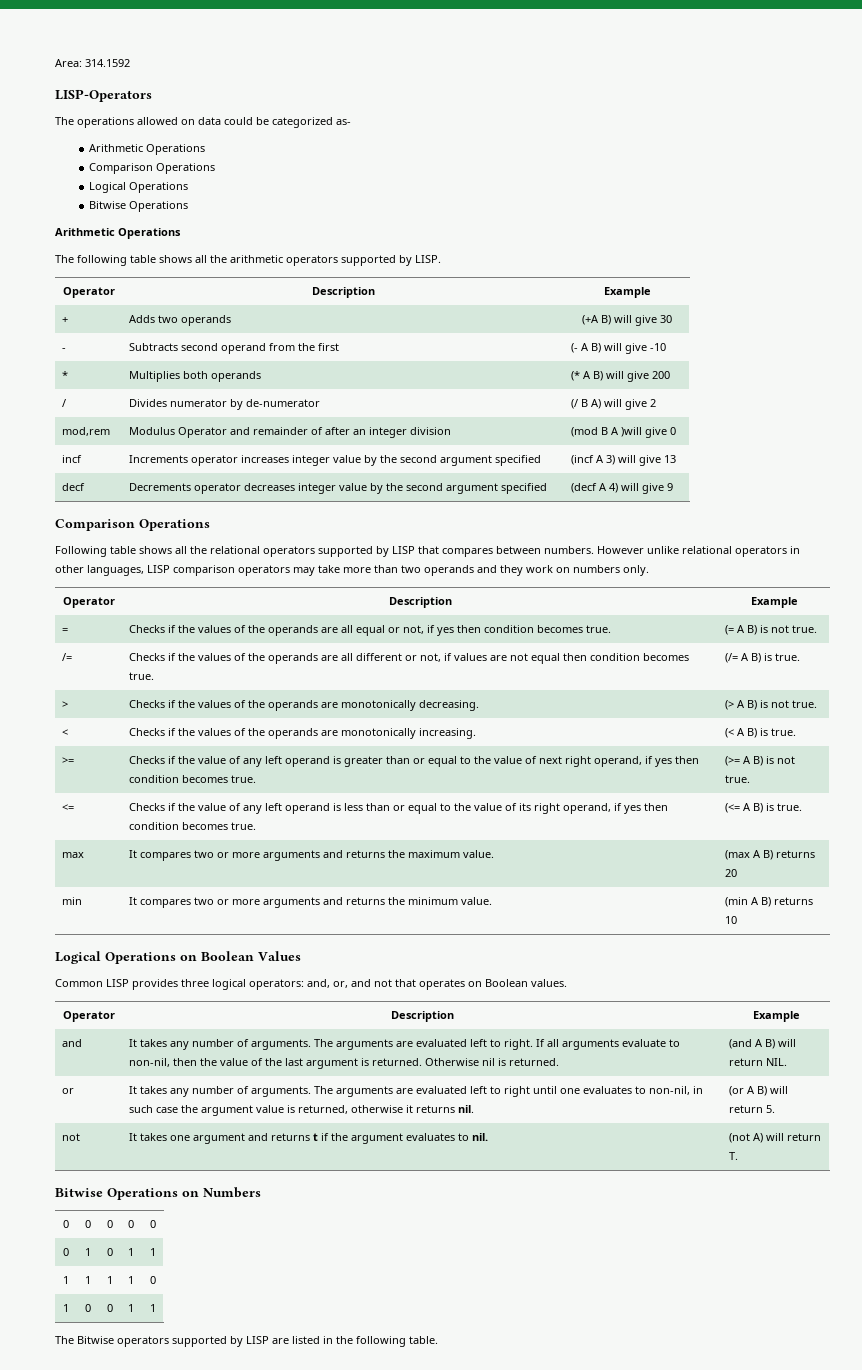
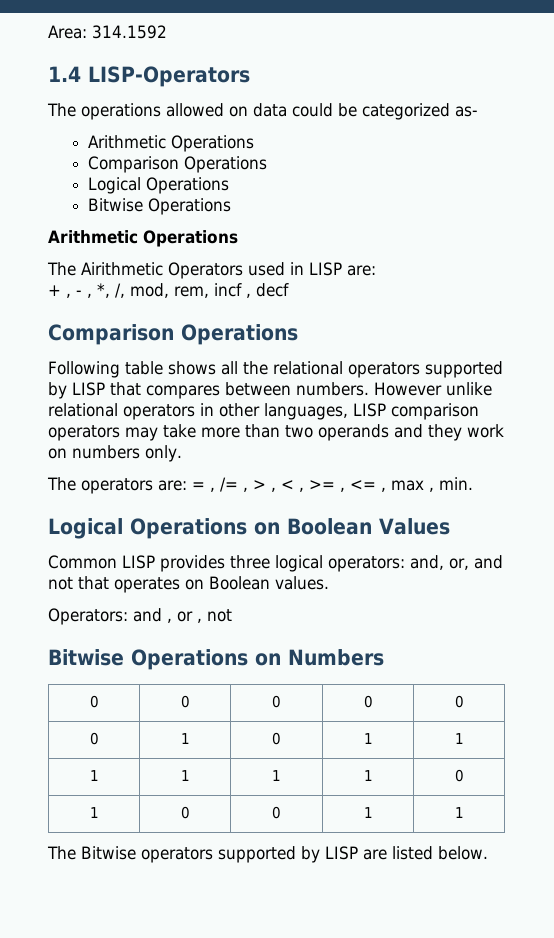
(130, 63) none -> [48,66,81,82] 1.4
[77,255,441,266] [63,287,115,298] [312,287,375,298] [603,287,651,298] [62,317,69,323] [129,315,232,326] [582,315,672,326] [62,348,67,351] [129,343,340,354] [571,343,667,354] [62,371,69,379] [129,371,262,382] [571,371,671,382] [62,399,67,407] [129,399,321,410] [571,399,657,410] [62,427,111,436] [129,427,452,438] [571,427,677,438] [62,455,83,463] [129,455,542,466] [571,455,677,466] [62,483,86,491] [129,483,548,494] [571,483,674,494] following table shows all the arithmetic operators supported by LISP. // Operator | Description | Example // + | Adds two operands | (+A B) will give 30 // - | Subtracts second operand from the first | (- A B) will give -10 // * | Multiplies both operands | (* A B) will give 200 // / | Divides numerator by de-numerator | (/ B A) will give 2 // mod,rem | Modulus Operator and remainder of after an integer division | (mod B A )will give 0 // incf | Increments operator increases integer value by the second argument specified | (incf A 3) will give 13 // decf | Decrements operator decreases integer value by the second argument specified | (decf A 4) will give 9 -> [81,262,376,279] [48,283,289,298] Airithmetic Operators used in LISP are: // + , - , *, /, mod, rem, incf , decf
[63,597,115,608] [389,597,452,608] [750,597,798,608] [62,628,69,633] [129,625,612,636] [725,625,818,635] [62,653,73,661] [129,653,690,664] [129,672,155,680] [725,653,801,663] [62,701,69,708] [129,700,480,711] [725,700,818,710] [62,729,69,736] [129,728,477,739] [725,728,797,738] [62,757,75,764] [129,756,700,767] [129,775,257,783] [725,756,796,766] [725,775,751,783] [62,804,75,811] [129,803,669,814] [129,822,257,830] [725,803,803,813] [62,852,85,858] [129,850,495,861] [725,850,816,860] [725,869,738,877] [62,897,83,905] [129,897,493,908] [725,897,814,907] [725,916,738,924] // Operator | Description | Example // = | Checks if the values of the operands are all equal or not, if yes then condition becomes true. | (= A B) is not true. // /= | Checks if the values of the operands are all different or not, if values are not equal then condition becomes true. | (/= A B) is true. // > | Checks if the values of the operands are monotonically decreasing. | (> A B) is not true. // < | Checks if the values of the operands are monotonically increasing. | (< A B) is true. // >= | Checks if the value of any left operand is greater than or equal to the value of next right operand, if yes then condition becomes true. | (>= A B) is not true. // <= | Checks if the value of any left operand is less than or equal to the value of its right operand, if yes then condition becomes true. | (<= A B) is true. // max | It compares two or more arguments and returns the maximum value. | (max A B) returns 20 // min | It compares two or more arguments and returns the minimum value. | (min A B) returns 10 -> [47,477,473,494] // The operators are: = , /= , > , < , >= , <= , max , min.
[63,1011,115,1022] [391,1011,454,1022] [752,1011,800,1022] [62,1039,83,1047] [129,1039,681,1050] [129,1058,560,1069] [729,1039,797,1049] [729,1058,788,1066] [62,1088,75,1094] [129,1086,704,1097] [129,1105,475,1116] [729,1086,789,1096] [729,1105,776,1113] [62,1133,81,1141] [129,1133,489,1144] [729,1133,822,1143] [729,1152,739,1160] // Operator | Description | Example // and | It takes any number of arguments. The arguments are evaluated left to right. If all arguments evaluate to non-nil, then the value of the last argument is returned. Otherwise nil is returned. | (and A B) will return NIL. // or | It takes any number of arguments. The arguments are evaluated left to right until one evaluates to non-nil, in such case the argument value is returned, otherwise it returns nil. | (or A B) will return 5. // not | It takes one argument and returns t if the argument evaluates to nil. | (not A) will return T. -> [48,608,232,625] // Operators: and , or , not
[323,1336,438,1347] in the following table. -> [438,846,488,860] below.

